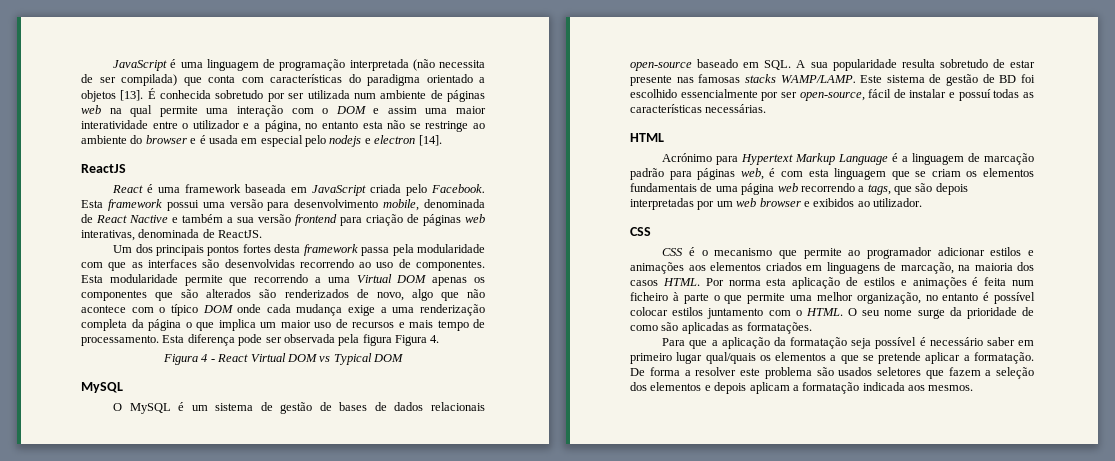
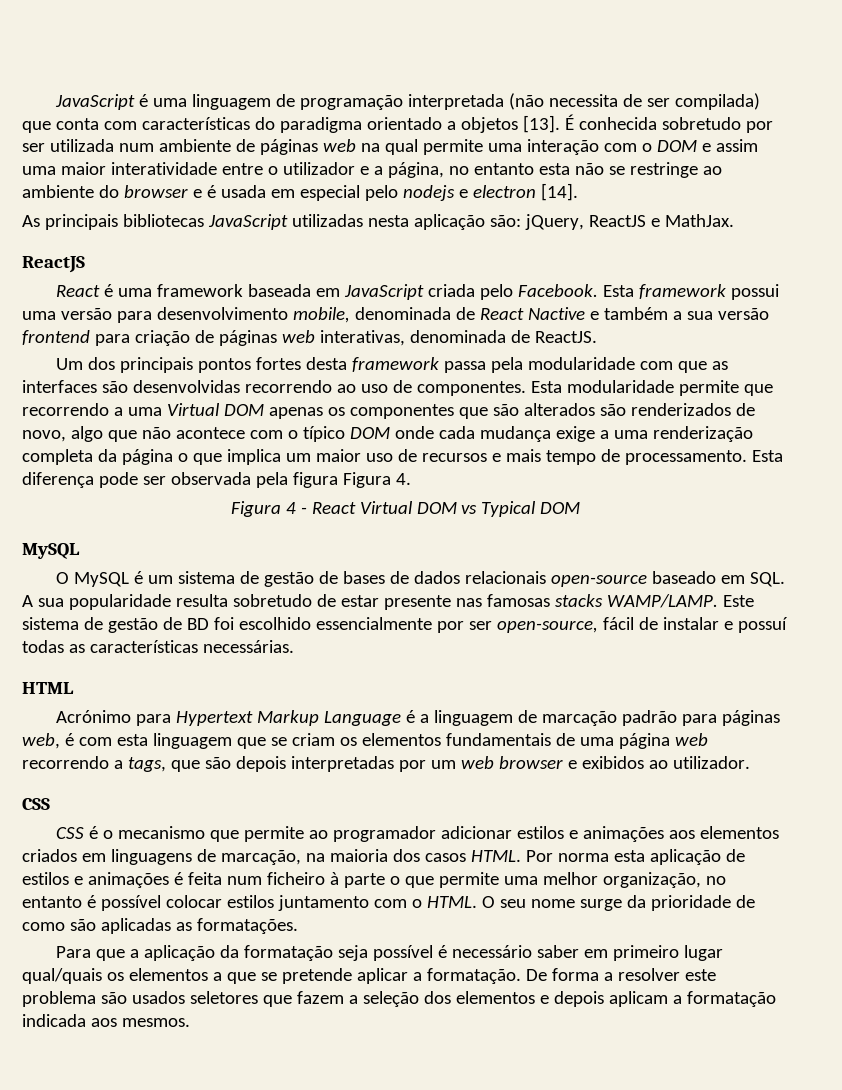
(442, 140) none -> [22,214,734,230] // As principais bibliotecas JavaScript utilizadas nesta aplicação são: jQuery, ReactJS e MathJax.

